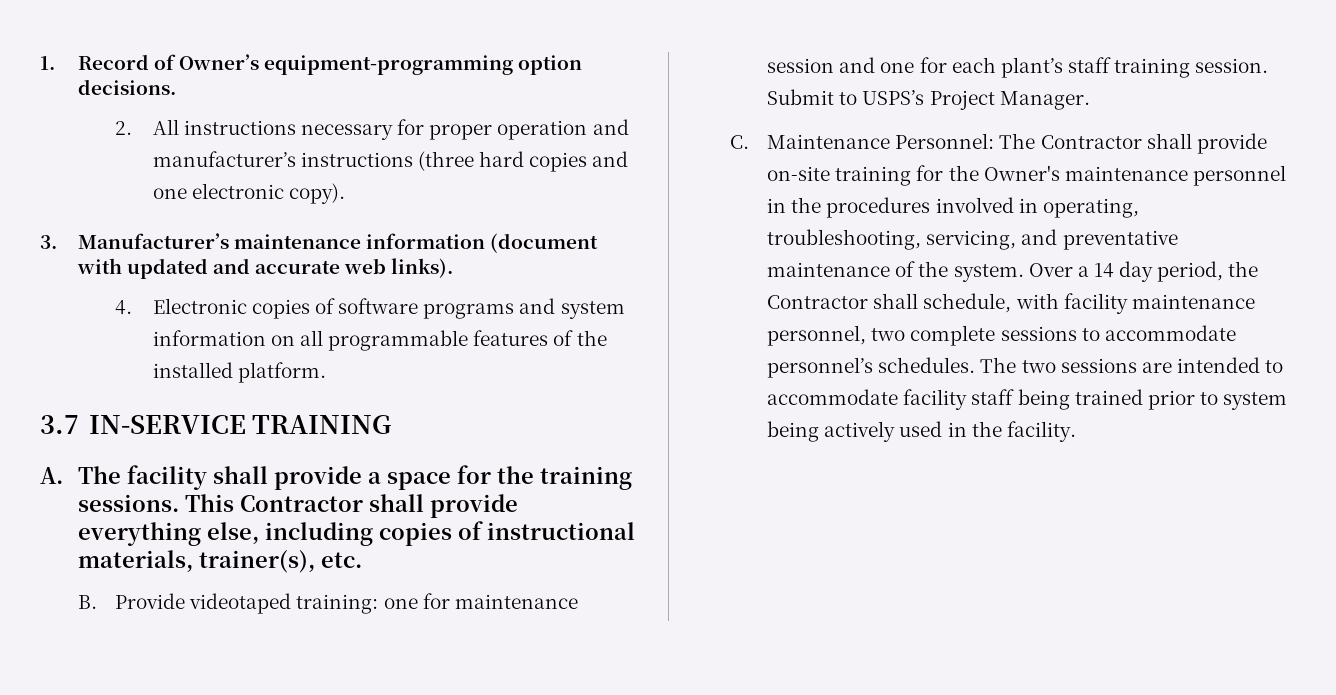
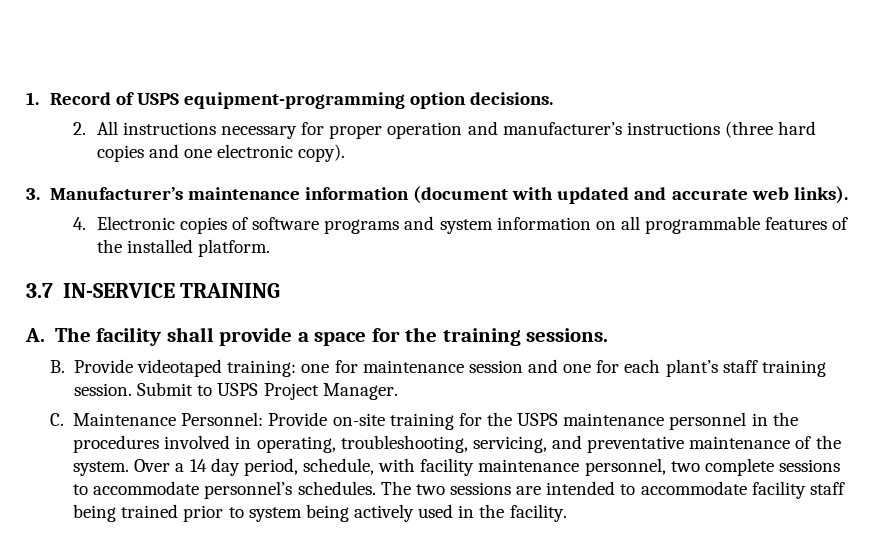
[178,54,259,70] Owner’s -> [136,93,179,105] USPS
[184,494,518,518] [77,521,635,546] [77,550,362,573] This Contractor shall provide everything else, including copies of instructional materials, trainer(s), etc. -> (609, 335) none
[862,90,925,105] USPS’s -> [217,383,259,396] USPS
[999,133,1267,154] The Contractor shall provide -> [268,412,328,426] Provide
[983,165,1060,181] Owner's -> [517,413,559,426] USPS
[1228,261,1259,277] [767,293,919,309] the Contractor shall -> (298, 467) none

